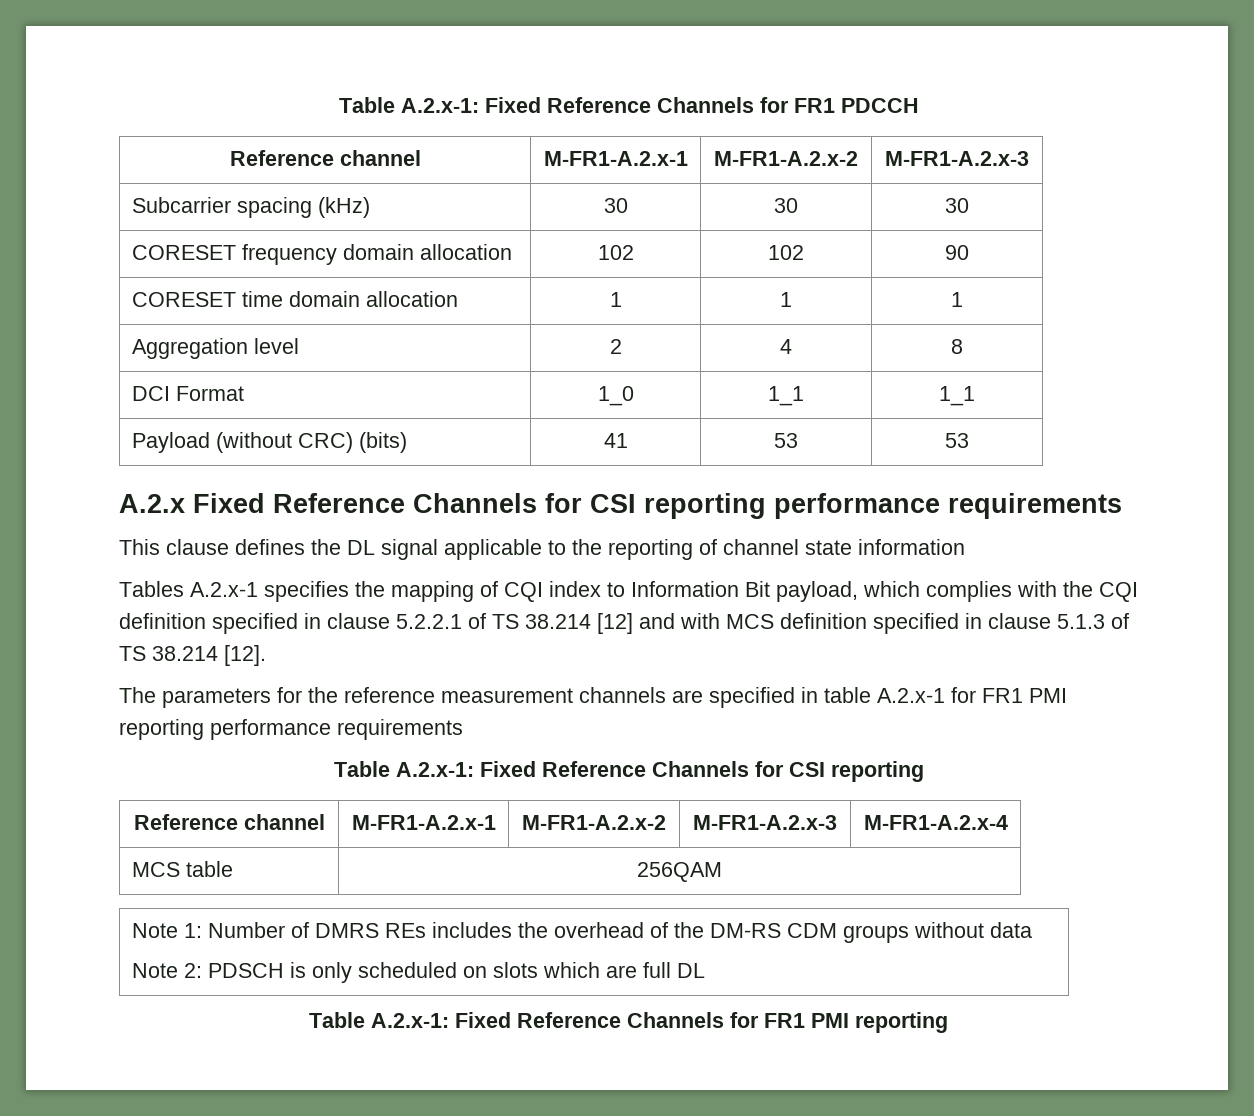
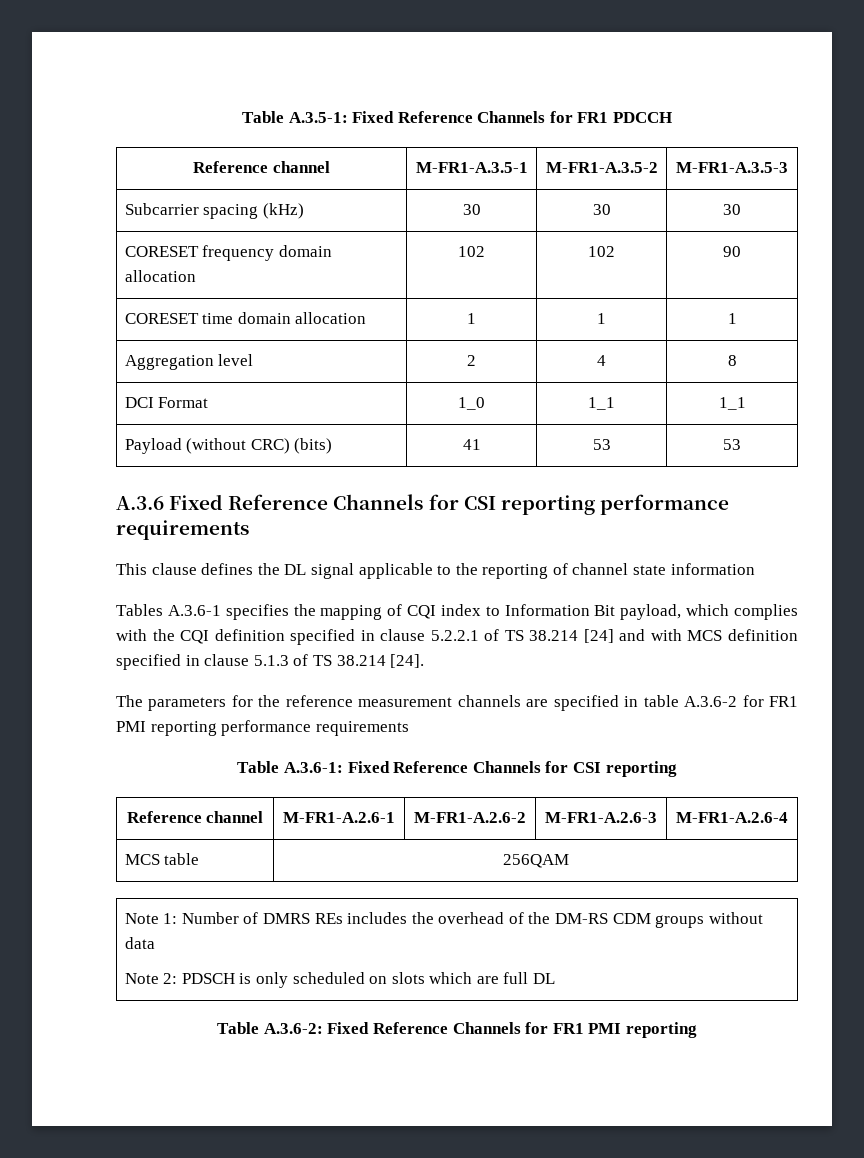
[338,97,479,113] Table A.2.x-1: -> [241,111,348,123] Table A.3.5-1:
[543,151,688,166] [714,151,858,166] [885,151,1029,166] M-FR1-A.2.x-1 | M-FR1-A.2.x-2 | M-FR1-A.2.x-3 -> [415,162,528,173] [545,162,658,173] [676,162,788,173] M-FR1-A.3.5-1 | M-FR1-A.3.5-2 | M-FR1-A.3.5-3
[119,494,185,513] A.2.x -> [116,496,164,510] A.3.6
[190,582,258,597] A.2.x-1 -> [167,605,221,616] A.3.6-1
[597,613,633,634] [12] -> [583,629,614,643] [24]
[224,645,266,666] [12]. -> [390,654,425,668] [24].
[877,688,945,703] A.2.x-1 -> [684,696,738,707] A.3.6-2
[395,762,474,777] A.2.x-1: -> [284,762,344,773] A.3.6-1:
[351,815,496,830] [522,815,666,830] [693,815,837,830] [863,815,1008,830] M-FR1-A.2.x-1 | M-FR1-A.2.x-2 | M-FR1-A.2.x-3 | M-FR1-A.2.x-4 -> [283,812,395,823] [414,812,526,823] [545,812,657,823] [676,812,788,823] M-FR1-A.2.6-1 | M-FR1-A.2.6-2 | M-FR1-A.2.6-3 | M-FR1-A.2.6-4
[371,1013,449,1028] A.2.x-1: -> [263,1023,323,1034] A.3.6-2:

